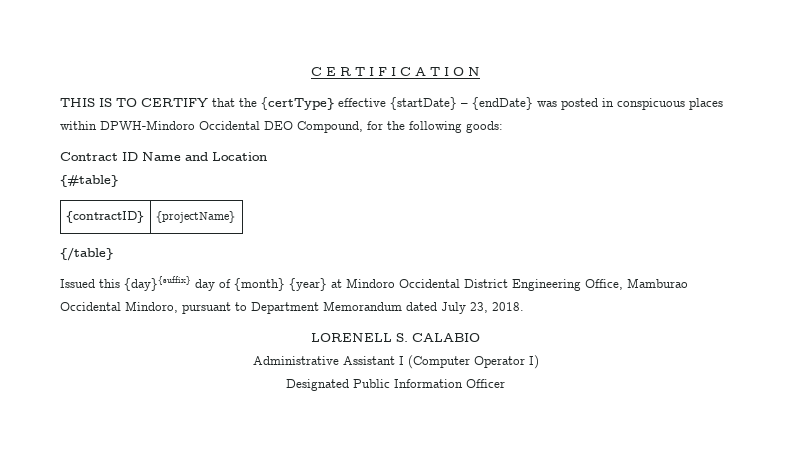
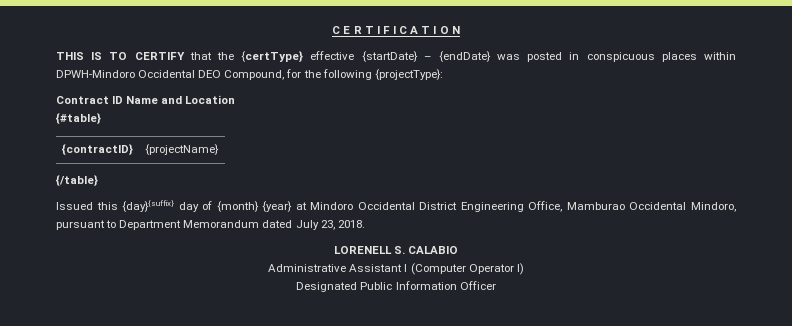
[466,121,503,133] goods: -> [374,69,443,80] {projectType}:

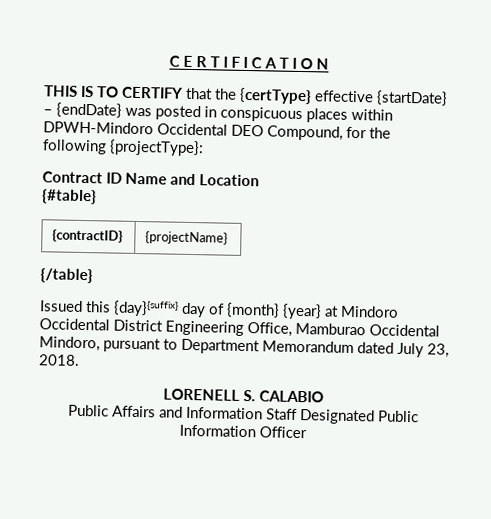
[268,263,524,275] Administrative Assistant I (Computer Operator I) // -> [67,404,298,420] Public Affairs and Information Staff

